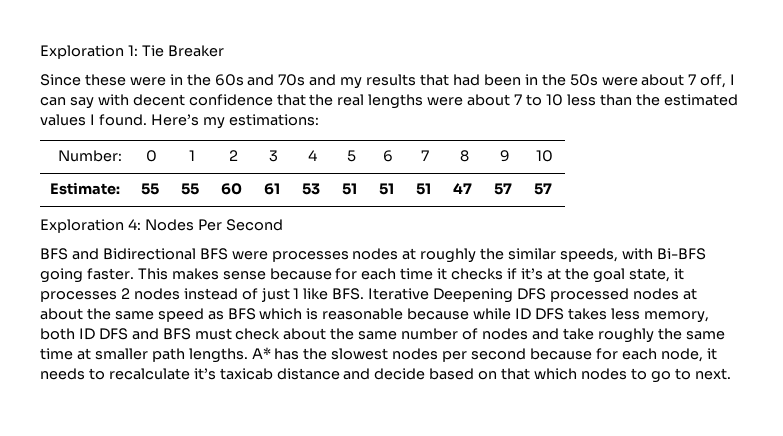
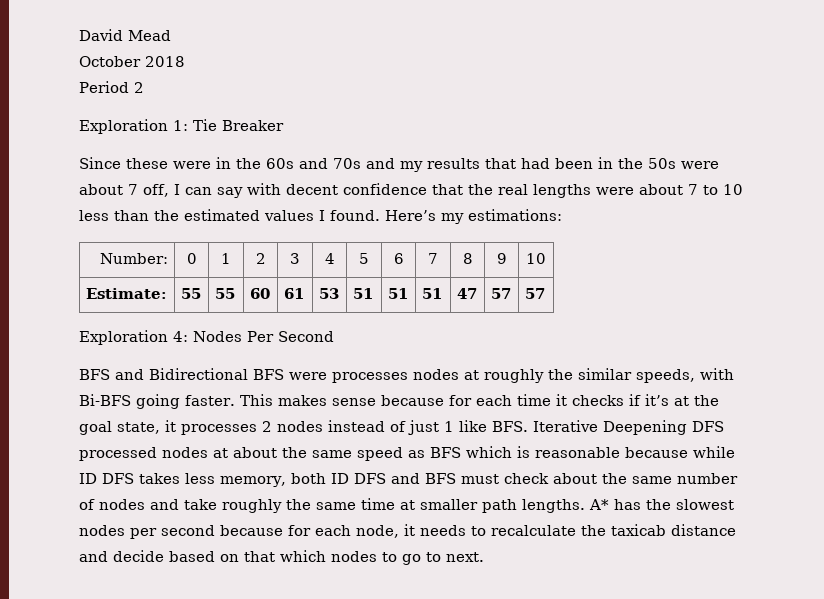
(40, 52) none -> [79,29,171,41] [79,56,185,67] [79,81,144,93] David Mead // October 2018 // Period 2 //
[193,368,216,380] it’s -> [581,525,606,536] the

